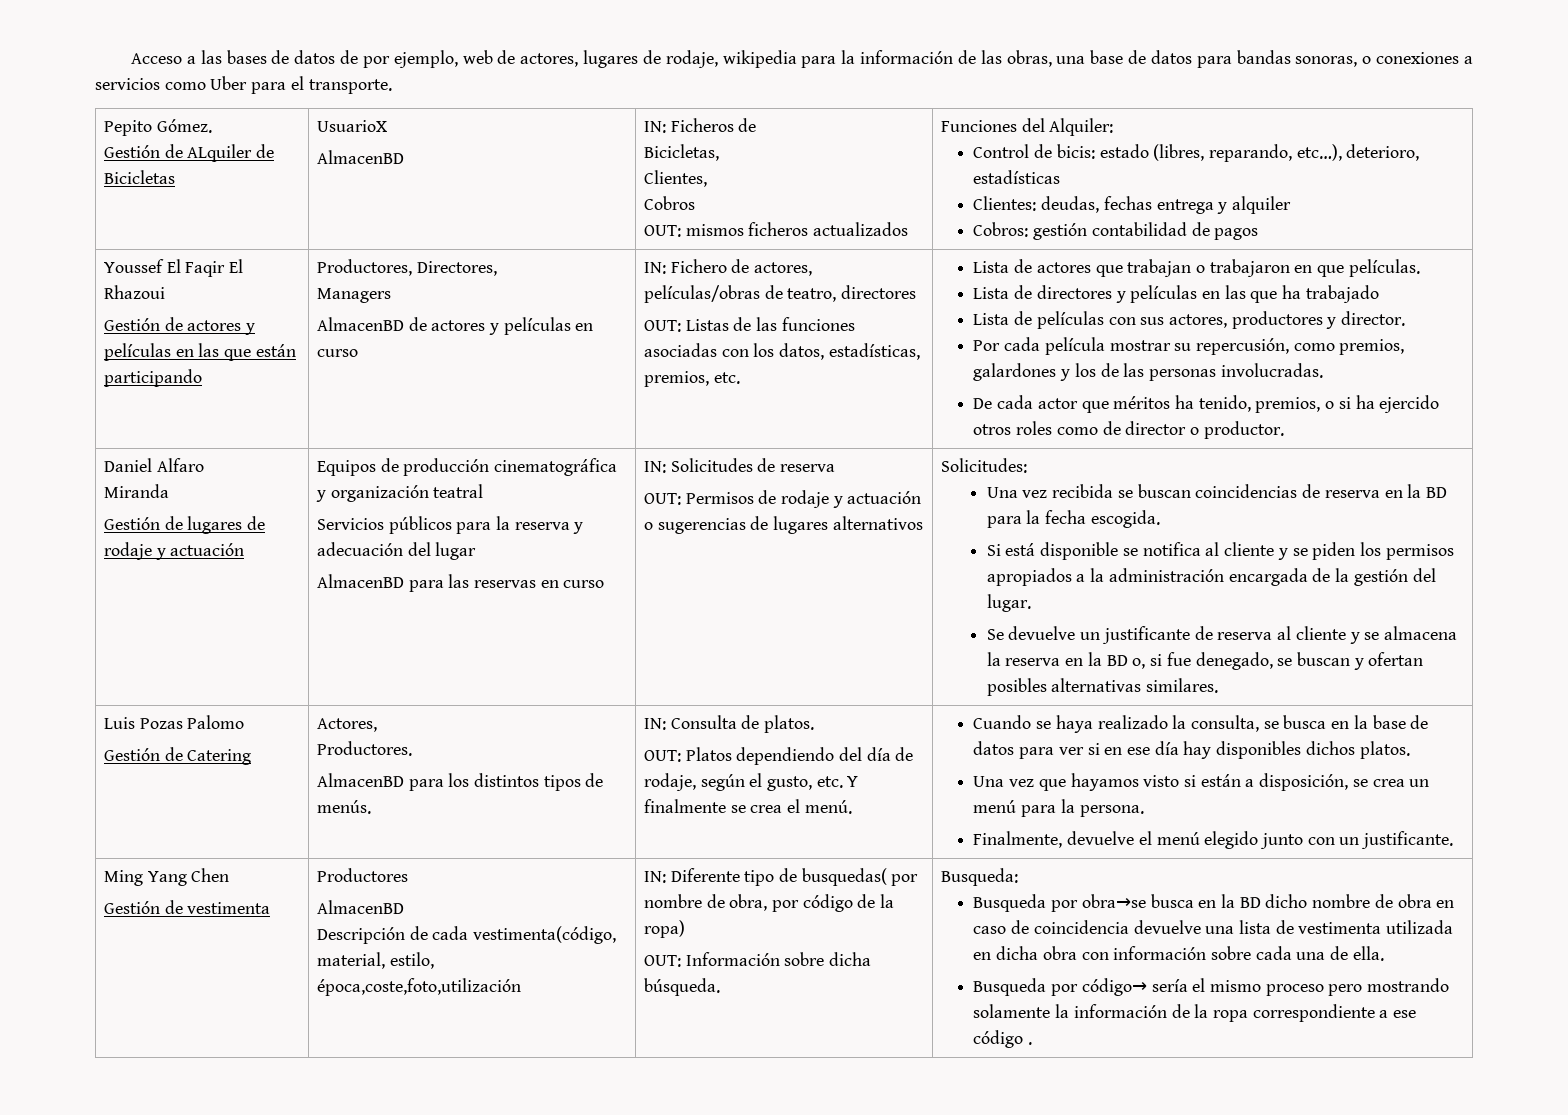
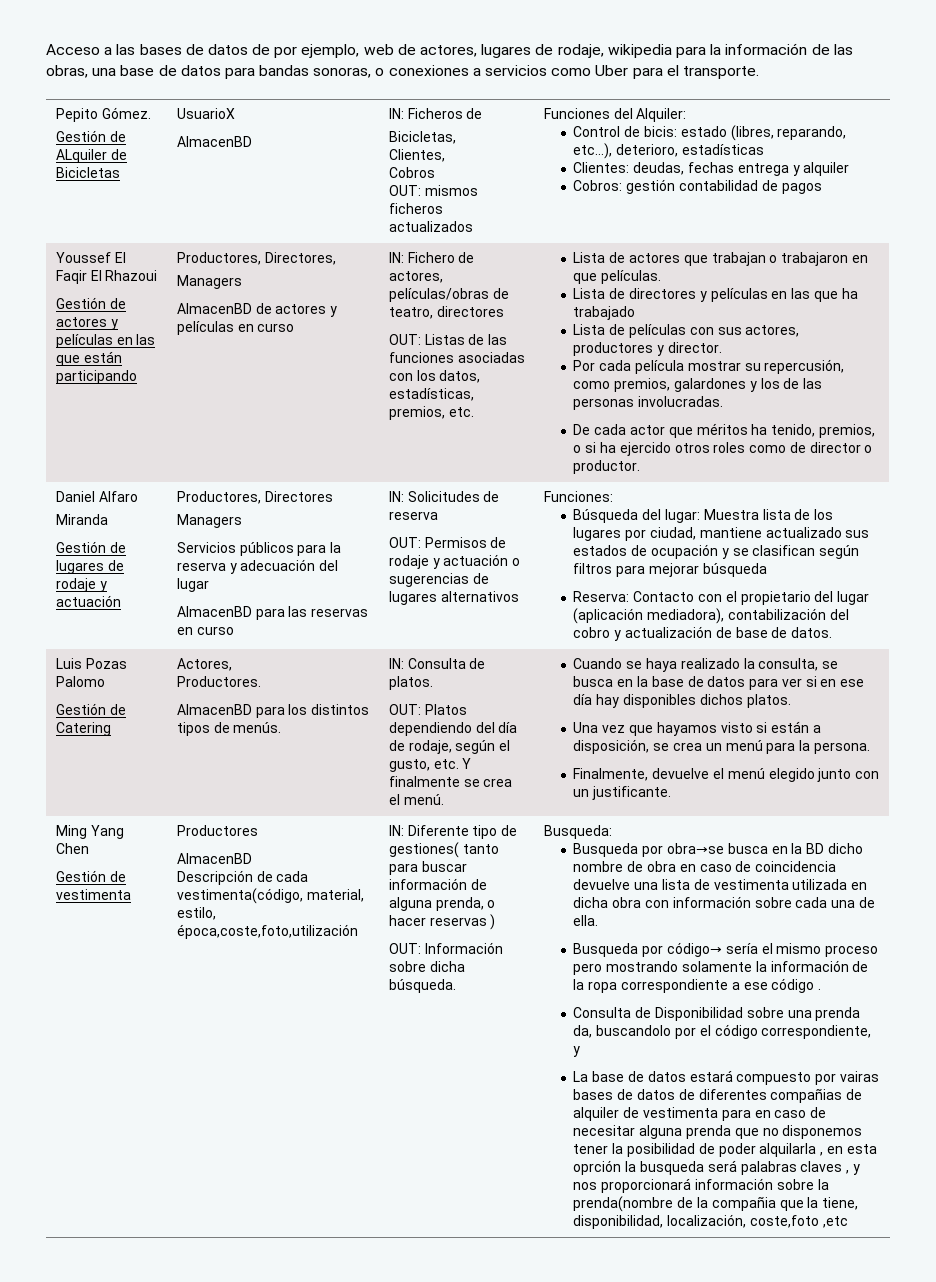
[316,458,617,476] [315,484,484,502] Equipos de producción cinematográfica y organización teatral -> [176,491,333,504] [176,514,242,528] Productores, Directores // Managers
[940,458,1027,473] [986,484,1447,498] [986,510,1160,528] [986,542,1454,560] [986,568,1436,586] [986,594,1031,612] [986,626,1457,644] [986,652,1424,670] [986,678,1219,696] Solicitudes: // Una vez recibida se buscan coincidencias de reserva en la BD para la fecha escogida. // Si está disponible se notifica al cliente y se piden los permisos apropiados a la administración encargada de la gestión del lugar. // Se devuelve un justificante de reserva al cliente y se almacena la reserva en la BD o, si fue denegado, se buscan y ofertan posibles alternativas similares. -> [543,491,613,502] [573,509,834,523] [573,527,870,541] [573,544,860,559] [573,563,767,577] [573,591,870,605] [573,608,849,624] [573,626,833,641] Funciones: // Búsqueda del lugar: Muestra lista de los lugares por ciudad, mantiene actualizado sus estados de ocupación y se clasifican según filtros para mejorar búsqueda // Reserva: Contacto con el propietario del lugar (aplicación mediadora), contabilización del cobro y actualización de base de datos.
[801,868,919,886] [643,894,895,912] [643,920,685,938] busquedas( por nombre de obra, por código de la ropa) -> [388,842,499,858] [388,861,467,875] [388,878,487,890] [388,897,496,911] [388,914,496,930] gestiones( tanto para buscar información de alguna prenda, o hacer reservas )
(1033, 1043) none -> [573,1007,861,1021] [573,1024,872,1039] [573,1046,581,1057] [573,1070,879,1085] [573,1088,863,1103] [573,1107,827,1121] [573,1125,863,1139] [573,1143,877,1157] [573,1160,860,1175] [573,1178,829,1193] [573,1196,859,1212] [573,1214,848,1229] // Consulta de Disponibilidad sobre una prenda da, buscandolo por el código correspondiente, y // La base de datos estará compuesto por vairas bases de datos de diferentes compañias de alquiler de vestimenta para en caso de necesitar alguna prenda que no disponemos tener la posibilidad de poder alquilarla , en esta oprción la busqueda será palabras claves , y nos proporcionará información sobre la prenda(nombre de la compañia que la tiene, disponibilidad, localización, coste,foto ,etc

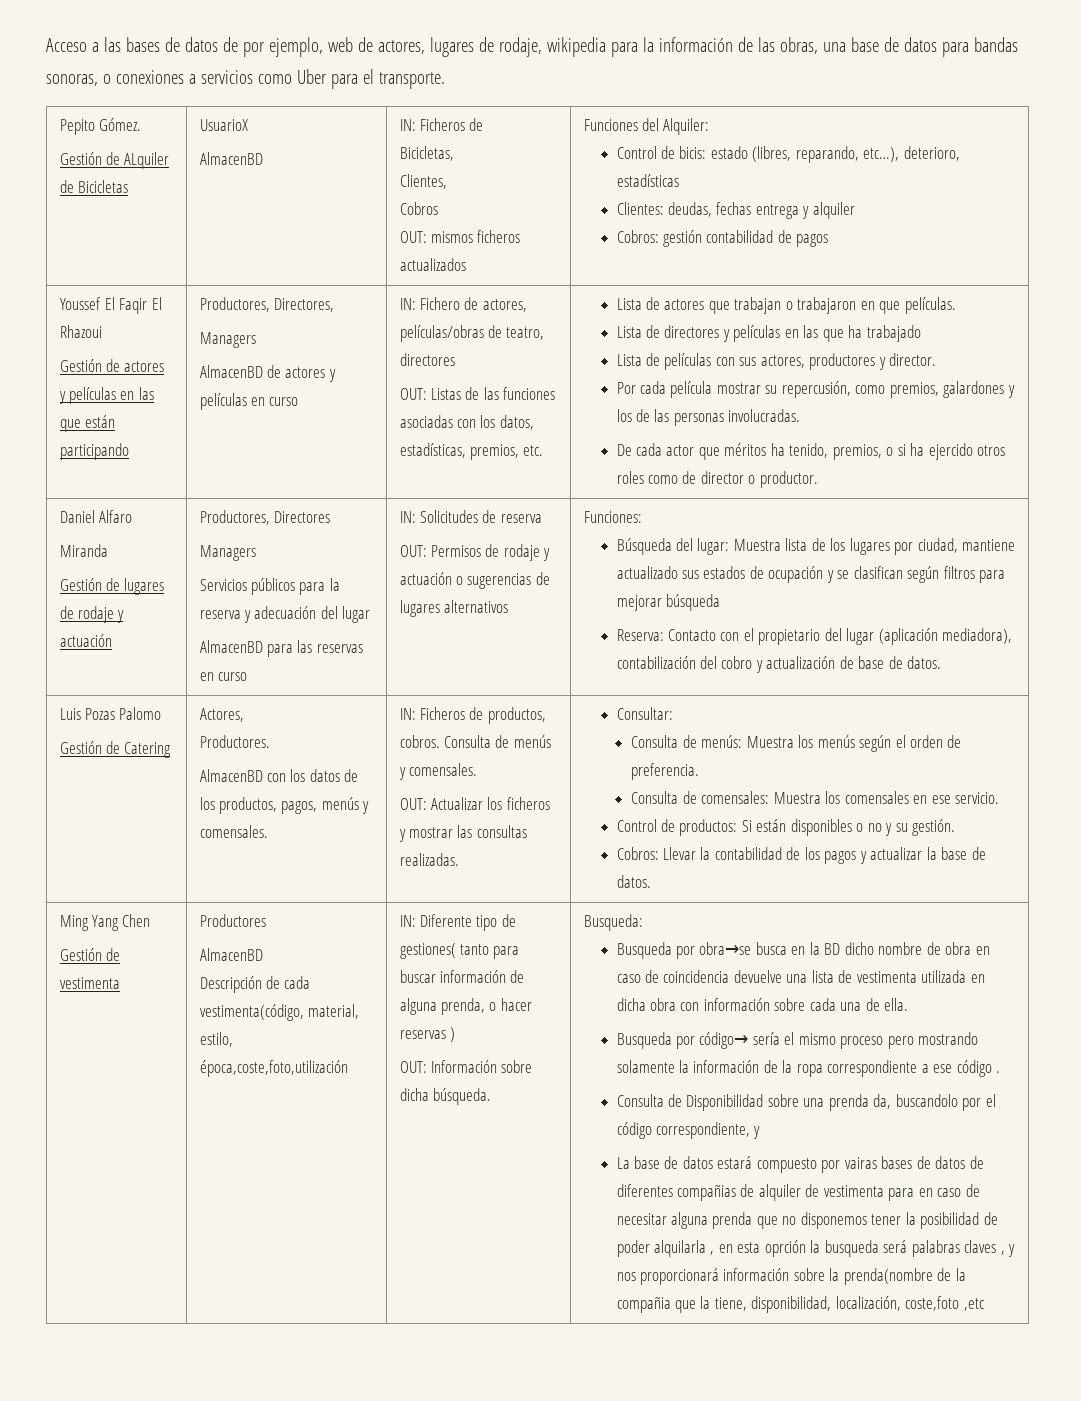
[255,704,370,718] [176,722,282,736] [388,658,486,669] [388,676,433,690] [388,704,467,715] [388,722,518,736] [388,740,511,754] [388,758,472,772] [388,776,513,787] [388,794,444,805] [573,658,839,672] [573,676,865,690] [573,694,791,708] [573,721,821,736] [573,739,870,754] [573,768,880,782] [573,786,672,800] para los distintos tipos de menús. | IN: Consulta de platos. // OUT: Platos dependiendo del día de rodaje, según el gusto, etc. Y finalmente se crea el menú. | Cuando se haya realizado la consulta, se busca en la base de datos para ver si en ese día hay disponibles dichos platos. // Una vez que hayamos visto si están a disposición, se crea un menú para la persona. // Finalmente, devuelve el menú elegido junto con un justificante. -> [266,769,359,782] [199,797,370,814] [199,825,268,838] [399,707,546,724] [399,735,551,748] [398,763,477,780] [399,797,550,810] [398,825,527,842] [399,853,459,866] [616,707,673,720] [631,735,962,752] [631,763,700,780] [631,791,999,804] [616,819,956,836] [616,847,986,864] [616,875,651,888] con los datos de los productos, pagos, menús y comensales. | IN: Ficheros de productos, cobros. Consulta de menús y comensales. // OUT: Actualizar los ficheros y mostrar las consultas realizadas. | Consultar: // Consulta de menús: Muestra los menús según el orden de preferencia. // Consulta de comensales: Muestra los comensales en ese servicio. // Control de productos: Si están disponibles o no y su gestión. // Cobros: Llevar la contabilidad de los pagos y actualizar la base de datos.

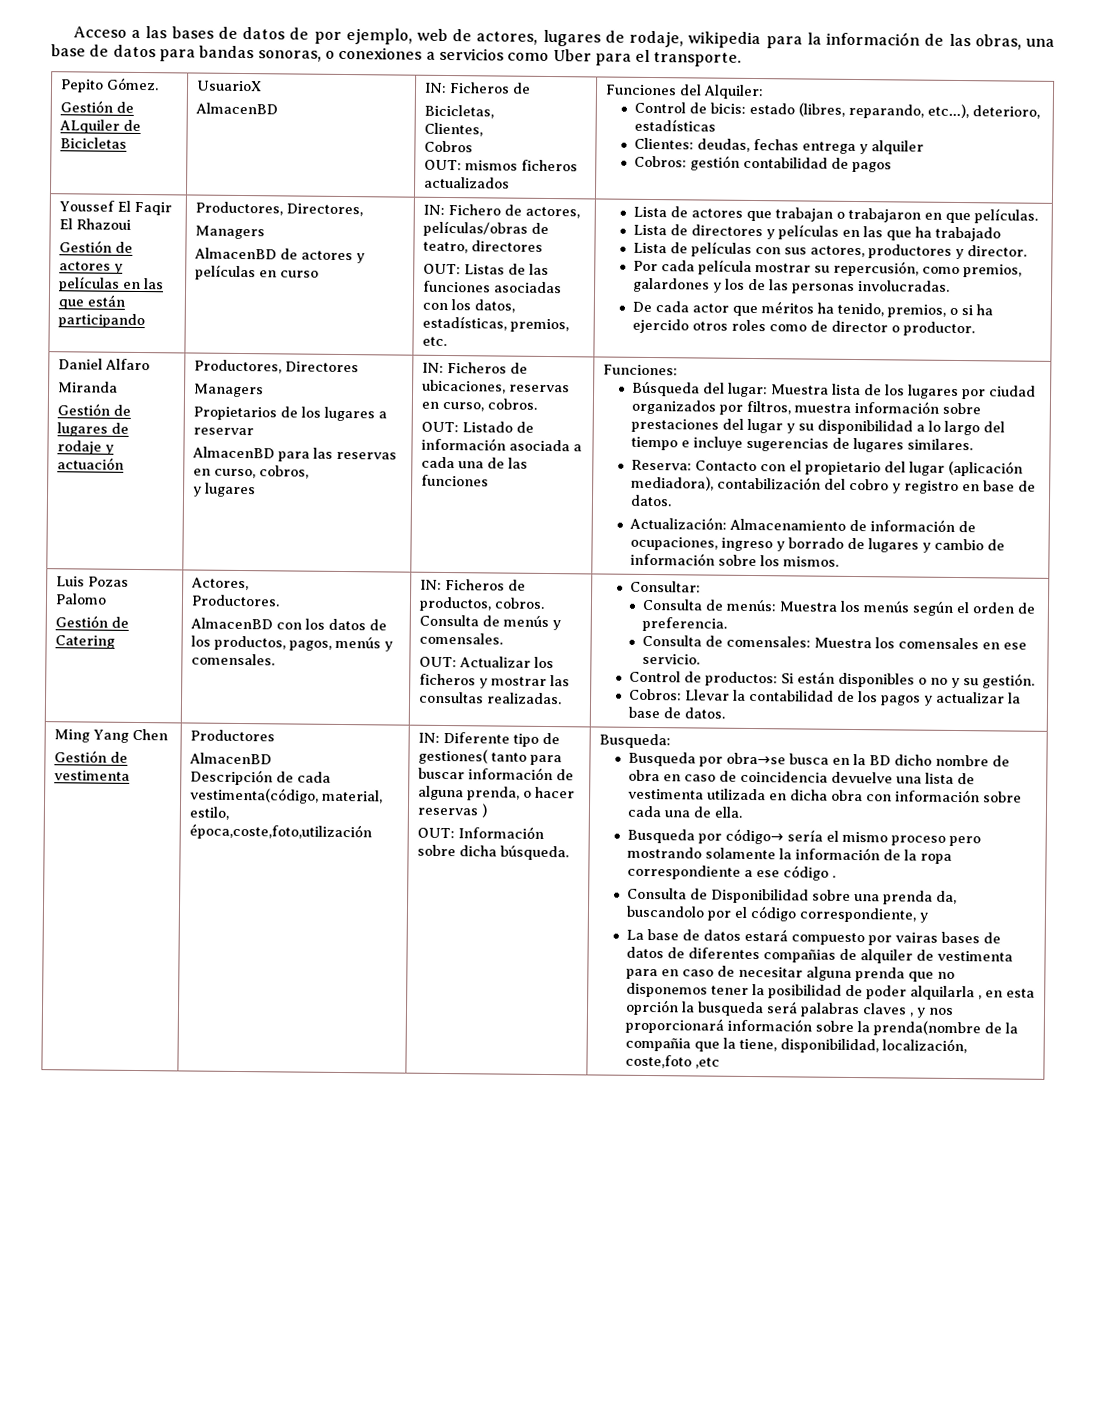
[199,578,340,595] [199,606,371,623] Servicios públicos para la reserva y adecuación del lugar -> [192,406,387,422] [192,427,254,436] Propietarios de los lugares a reservar
[217,672,247,681] [399,510,542,523] [399,544,551,561] [399,572,550,589] [399,600,508,617] curso | IN: Solicitudes de reserva // OUT: Permisos de rodaje y actuación o sugerencias de lugares alternativos -> [213,465,309,479] [192,482,256,498] [421,362,528,374] [421,379,570,394] [420,398,537,412] [420,421,534,433] [420,437,582,452] [420,456,528,469] [420,474,489,487] curso, cobros, // y lugares | IN: Ficheros de ubicaciones, reservas en curso, cobros. // OUT: Listado de información asociada a cada una de las funciones
[917,538,1016,553] [616,566,1006,583] [616,594,720,611] ciudad, mantiene actualizado sus estados de ocupación y se clasifican según filtros para mejorar búsqueda -> [988,385,1036,397] [630,399,981,415] [630,418,1005,436] [630,436,973,453] ciudad organizados por filtros, muestra información sobre prestaciones del lugar y su disponibilidad a lo largo del tiempo e incluye sugerencias de lugares similares.
[766,656,942,669] actualización de base de datos. -> [903,480,1036,495] [629,494,672,507] [628,516,976,533] [629,536,1005,553] [629,552,839,567] registro en base de datos. // Actualización: Almacenamiento de información de ocupaciones, ingreso y borrado de lugares y cambio de información sobre los mismos.

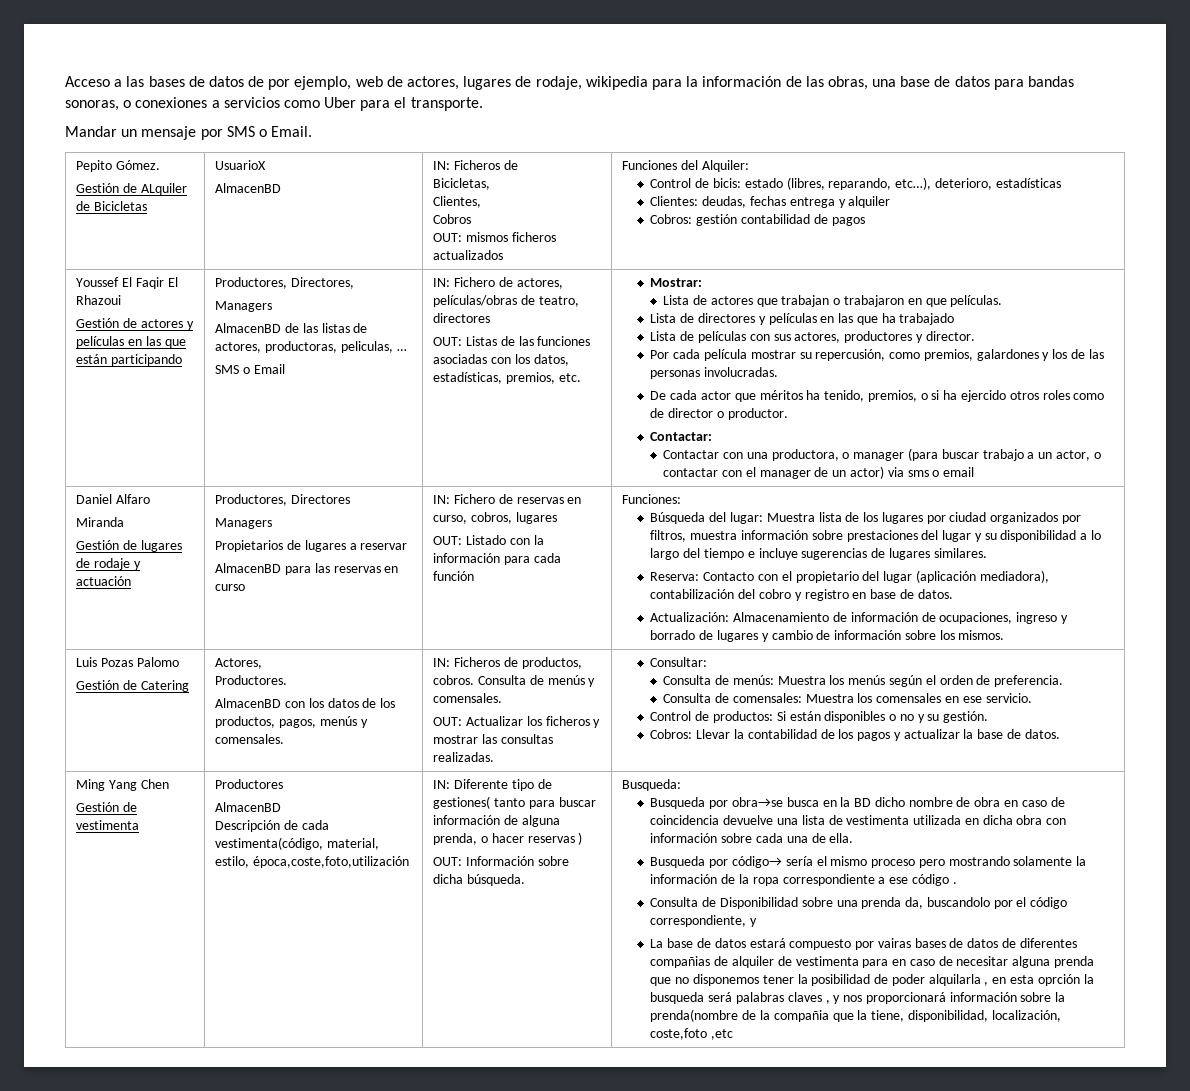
(743, 59) none -> [65,126,313,140] // Mandar un mensaje por SMS o Email.
[300,250,365,264] [194,264,319,281] actores y películas en curso -> [302,323,368,333] [215,341,407,353] [215,364,285,374] las listas de actores, productoras, peliculas, … // SMS o Email
(447, 341) none -> [650,278,703,287] Mostrar: //
(975, 329) none -> [650,432,713,441] [663,448,1101,461] [663,466,975,479] // Contactar: // Contactar con una productora, o manager (para buscar trabajo a un actor, o contactar con el manager de un actor) via sms o email
[300,406,321,418] los -> (302, 545) none
[213,465,309,479] [192,482,256,498] [421,362,528,374] [421,379,570,394] [420,398,537,412] curso, cobros, // y lugares | IN: Ficheros de ubicaciones, reservas en curso, cobros. -> [215,584,246,591] [433,494,582,504] [433,512,557,524] curso | IN: Fichero de reservas en curso, cobros, lugares
[515,421,534,433] [420,437,582,452] [420,456,528,469] [420,474,489,487] de información asociada a cada una de las funciones -> [509,535,544,545] [433,553,561,565] [433,571,475,581] con la información para cada función

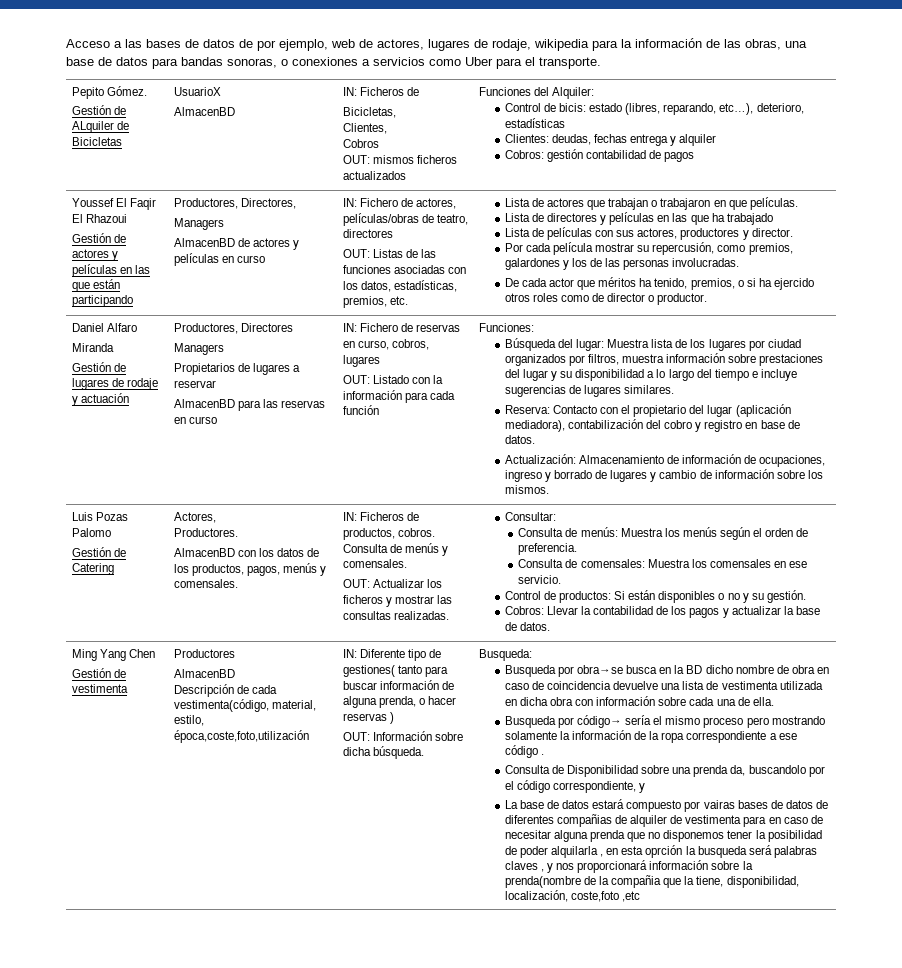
[65,126,313,140] // Mandar un mensaje por SMS o Email. -> (601, 63) none
[302,323,368,333] [215,341,407,353] [215,364,285,374] las listas de actores, productoras, peliculas, … // SMS o Email -> [252,238,300,250] [173,253,265,266] actores y películas en curso
[650,278,703,287] Mostrar: // -> (408, 300) none
[650,432,713,441] [663,448,1101,461] [663,466,975,479] // Contactar: // Contactar con una productora, o manager (para buscar trabajo a un actor, o contactar con el manager de un actor) via sms o email -> (708, 299) none

